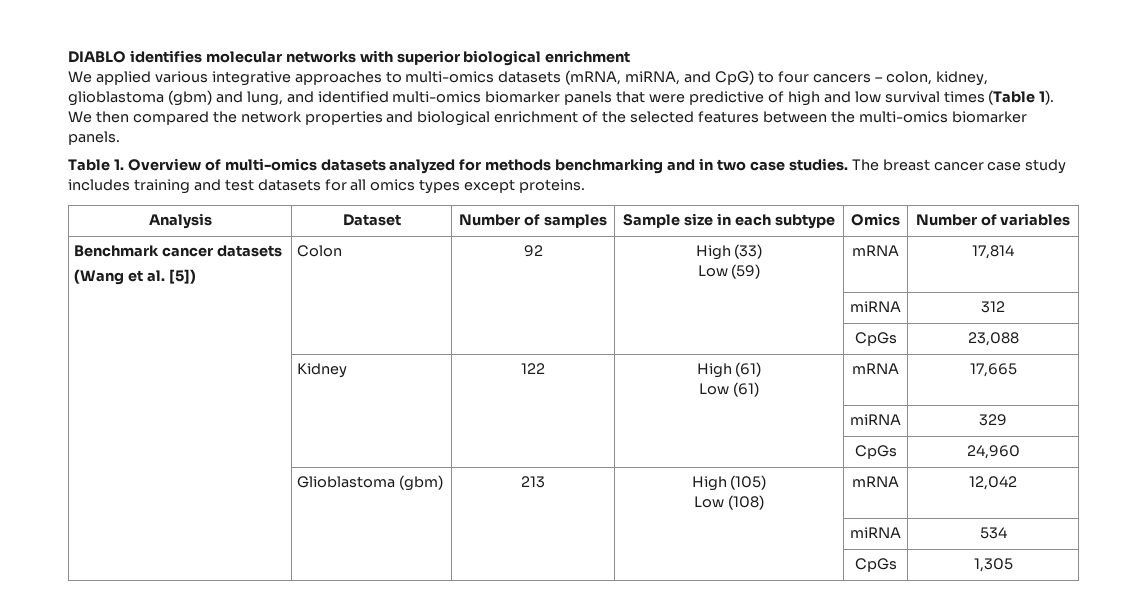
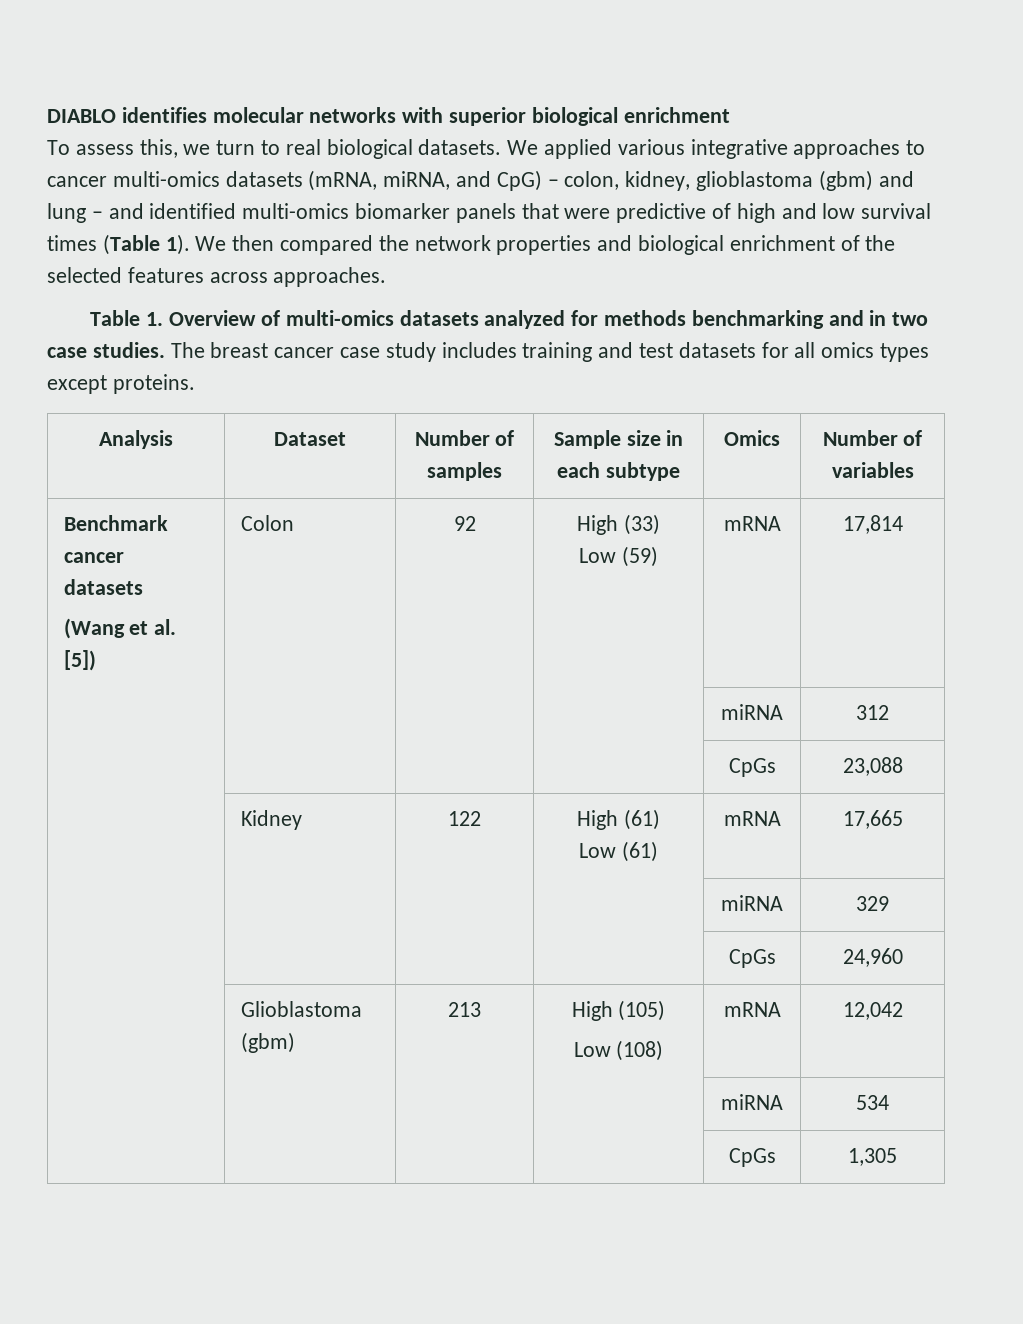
(631, 56) none -> [47,139,502,159] To assess this, we turn to real biological datasets.
(402, 77) none -> [47,176,107,187] cancer
[757,71,871,83] to four cancers -> (542, 180) none
[246,91,283,106] lung, -> [47,203,103,223] lung –
[762,111,1027,123] [68,131,120,145] between the multi-omics biomarker panels. -> [209,267,387,287] across approaches.

